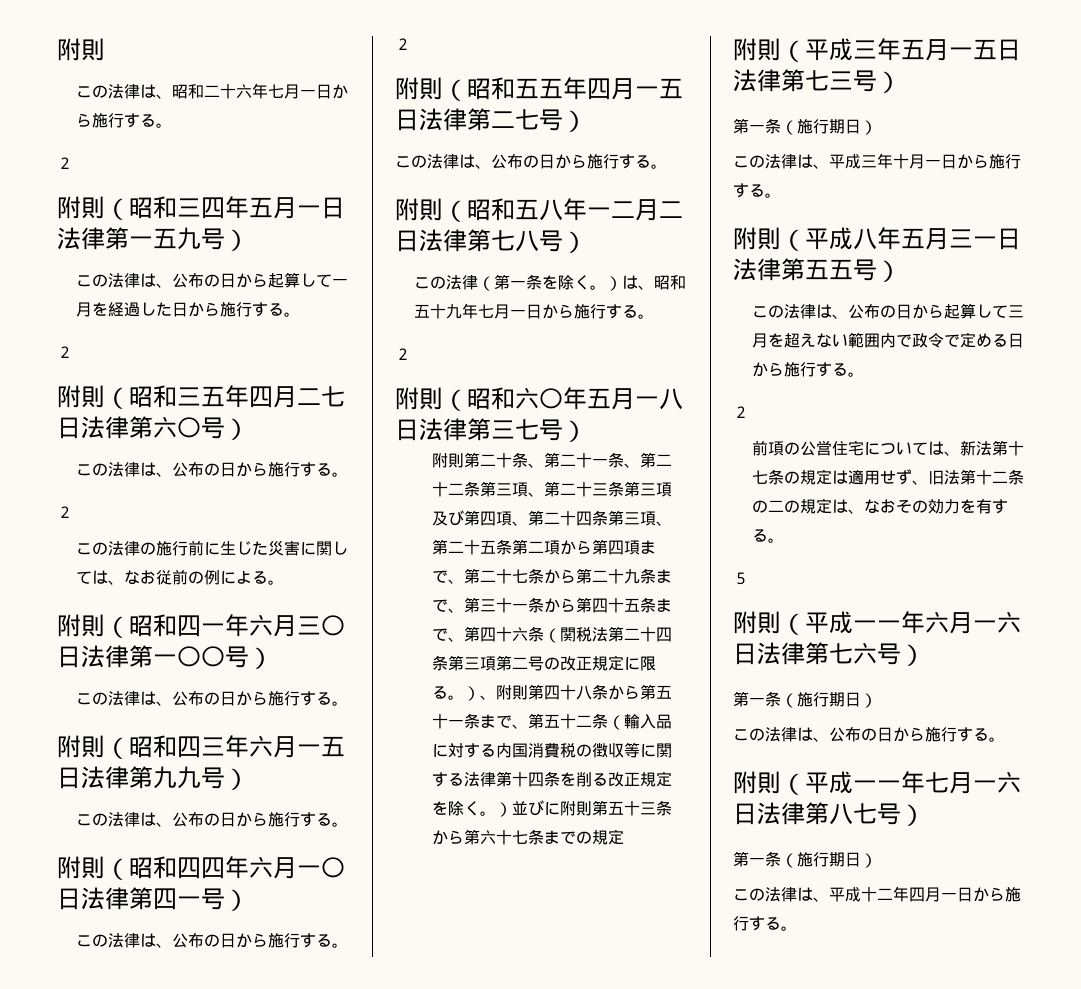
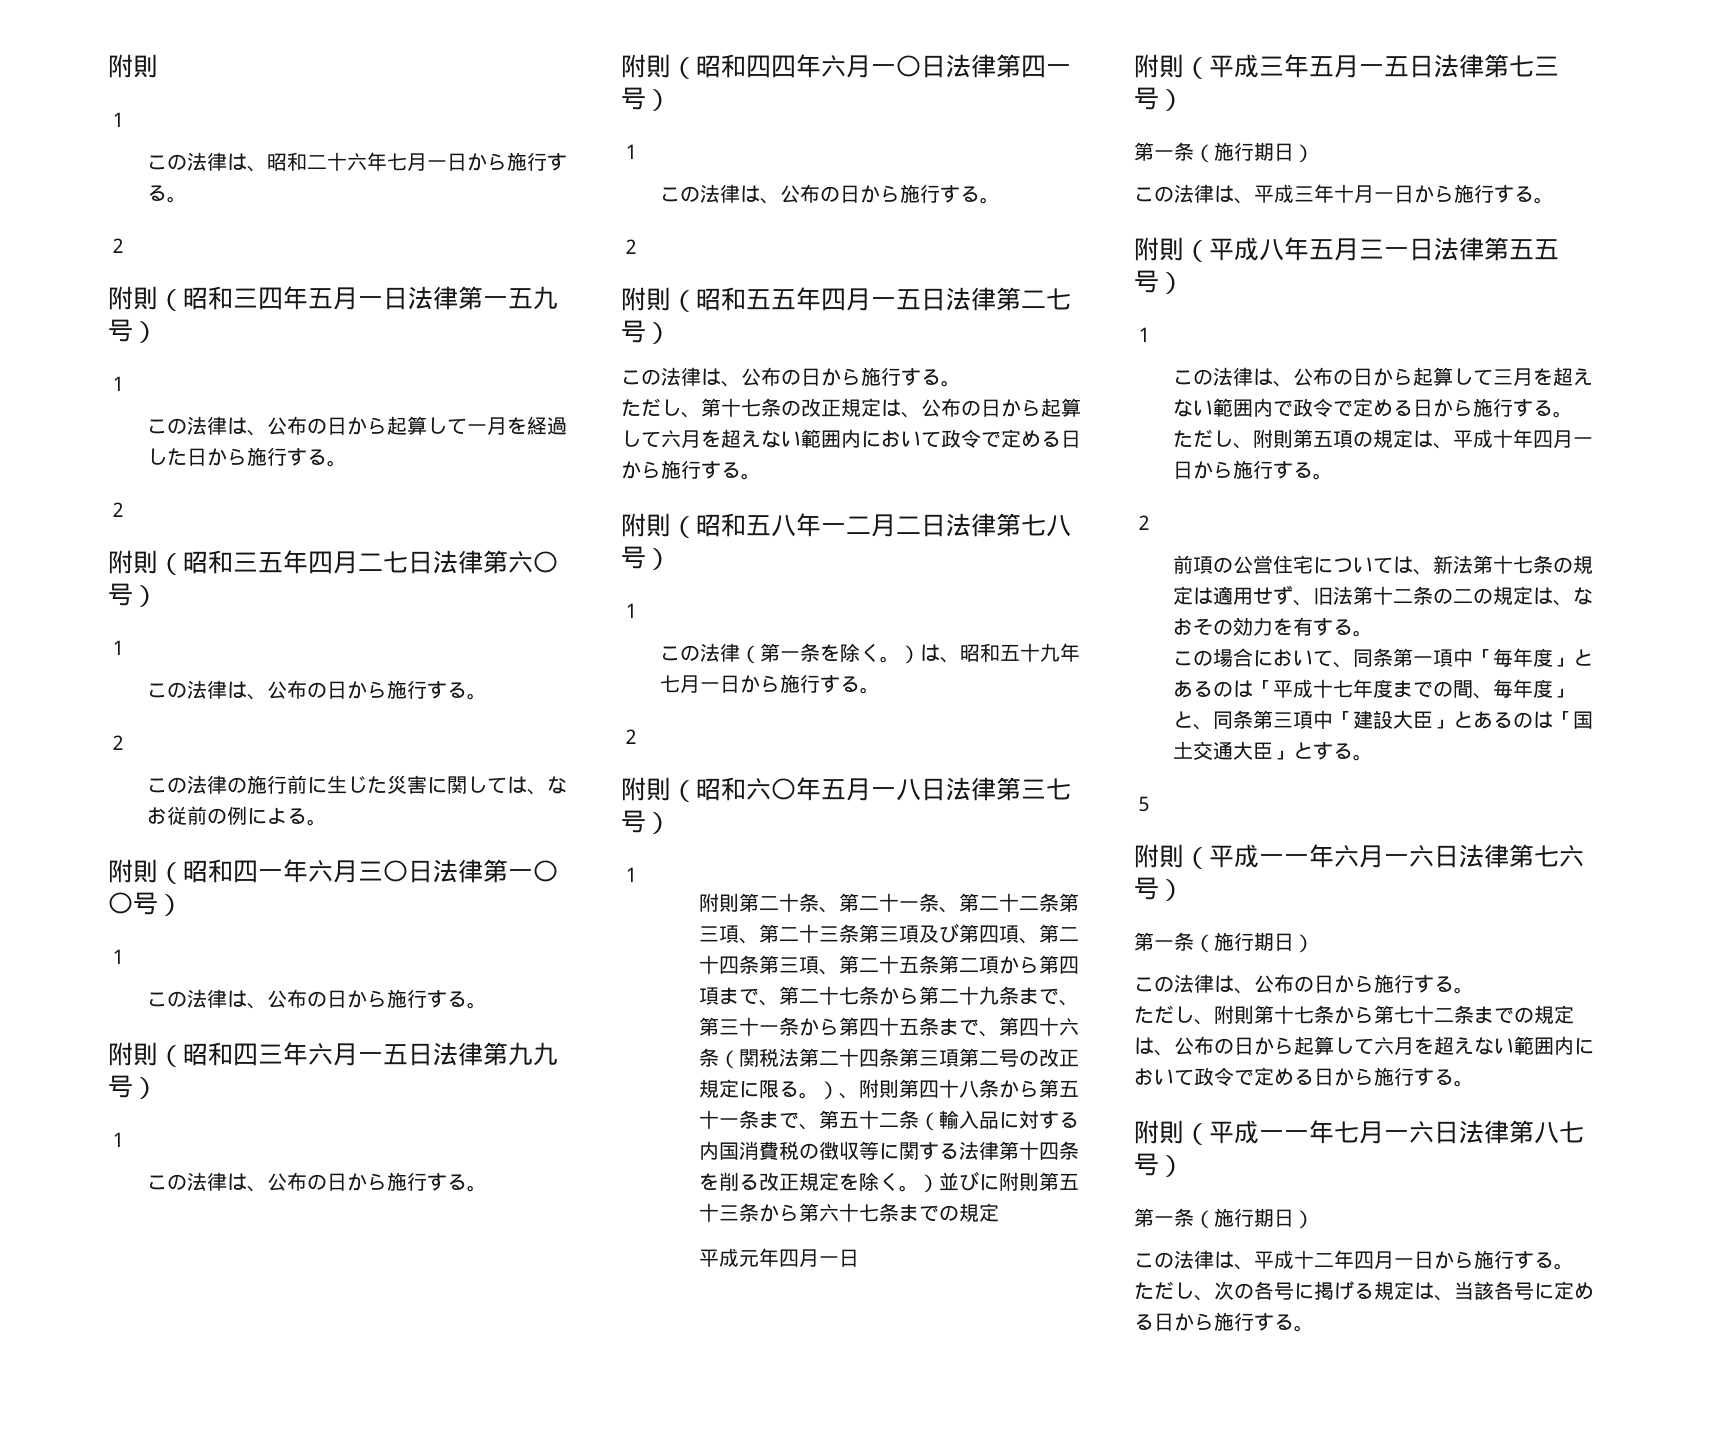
[57,38,105,61] 附則 -> [108,54,158,78] [108,112,128,127] 附則 // １
(249, 240) none -> [108,376,128,391] // １
(249, 429) none -> [108,640,128,655] // １
(273, 658) none -> [108,949,128,964] // １
(249, 779) none -> [108,1132,128,1147] // １
(249, 900) none -> [621,144,641,159] // １
(667, 166) none -> [621,398,1081,418] [621,429,1081,448] [621,460,761,480] // ただし、第十七条の改正規定は、公布の日から起算して六月を超えない範囲内において政令で定める日から施行する。
(587, 242) none -> [621,603,641,618] // １
(587, 431) none -> [621,867,641,882] // １
(625, 837) none -> [698,1248,859,1267] // 平成元年四月一日
(901, 271) none -> [1134,327,1154,342] // １
(864, 374) none -> [1172,429,1593,449] [1172,460,1333,480] // ただし、附則第五項の規定は、平成十年四月一日から施行する。
(784, 540) none -> [1172,648,1593,668] [1172,679,1573,699] [1172,710,1593,730] [1172,741,1373,761] // この場合において、同条第一項中「毎年度」とあるのは「平成十七年度までの間、毎年度」と、同条第三項中「建設大臣」とあるのは「国土交通大臣」とする。
(1005, 739) none -> [1134,1005,1574,1025] [1134,1036,1594,1056] [1134,1067,1474,1087] // ただし、附則第十七条から第七十二条までの規定は、公布の日から起算して六月を超えない範囲内において政令で定める日から施行する。
(797, 928) none -> [1134,1281,1594,1301] [1134,1312,1314,1332] // ただし、次の各号に掲げる規定は、当該各号に定める日から施行する。

